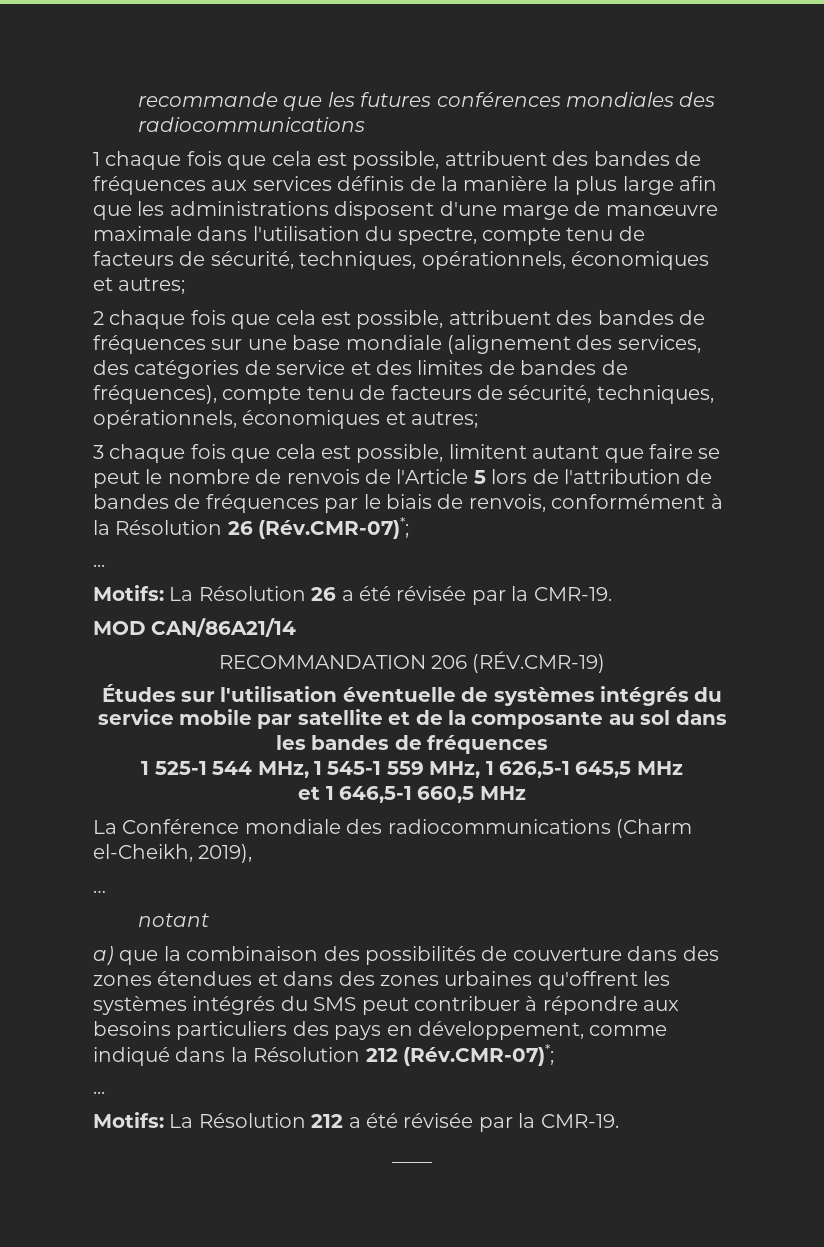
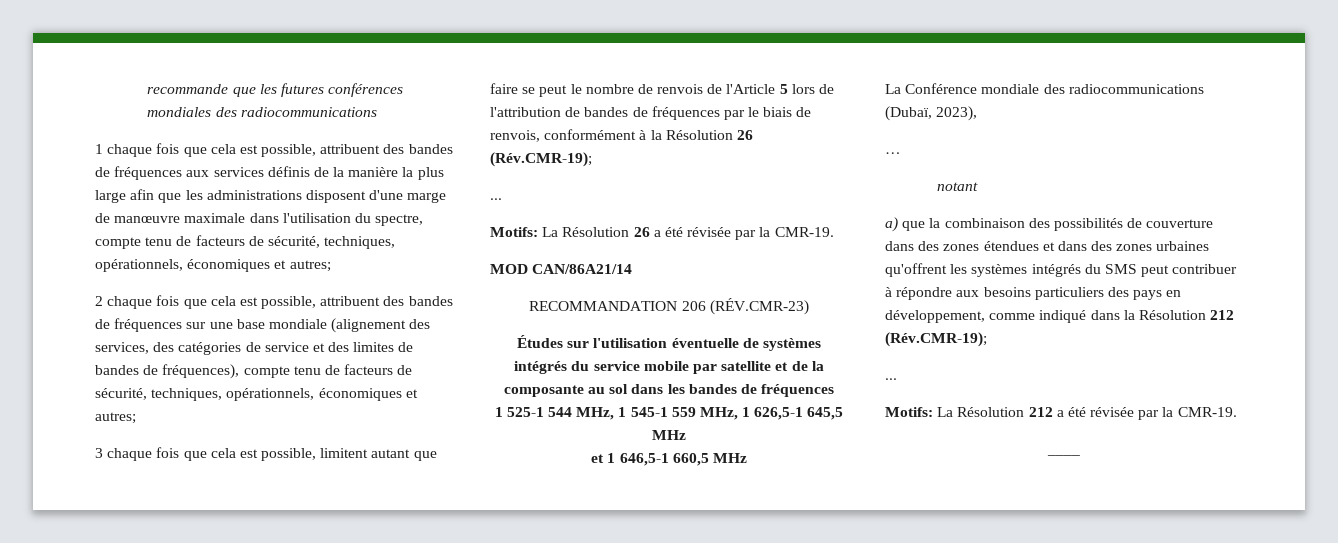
[258,517,410,539] (Rév.CMR-07)*; -> [490,152,592,167] (Rév.CMR-19);
[472,651,606,673] (RÉV.CMR-19) -> [709,298,809,315] (RÉV.CMR-23)
[616,819,692,838] [93,844,253,863] (Charm el-Cheikh, 2019), -> [885,106,978,121] (Dubaï, 2023),
[403,1044,554,1066] (Rév.CMR-07)*; -> [885,332,987,347] (Rév.CMR-19);

